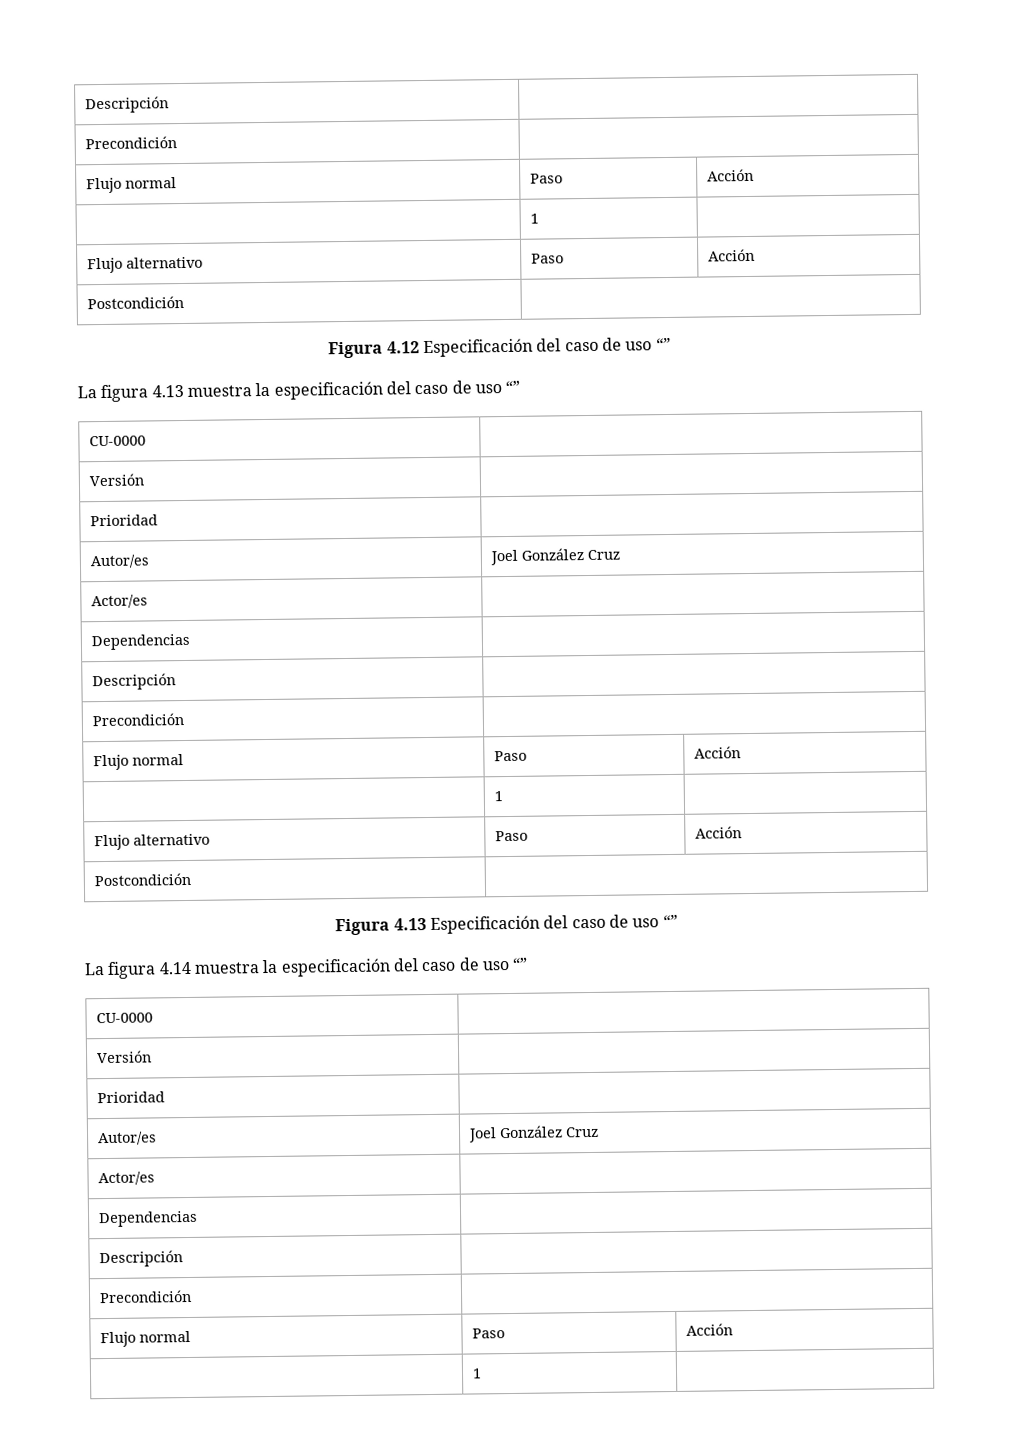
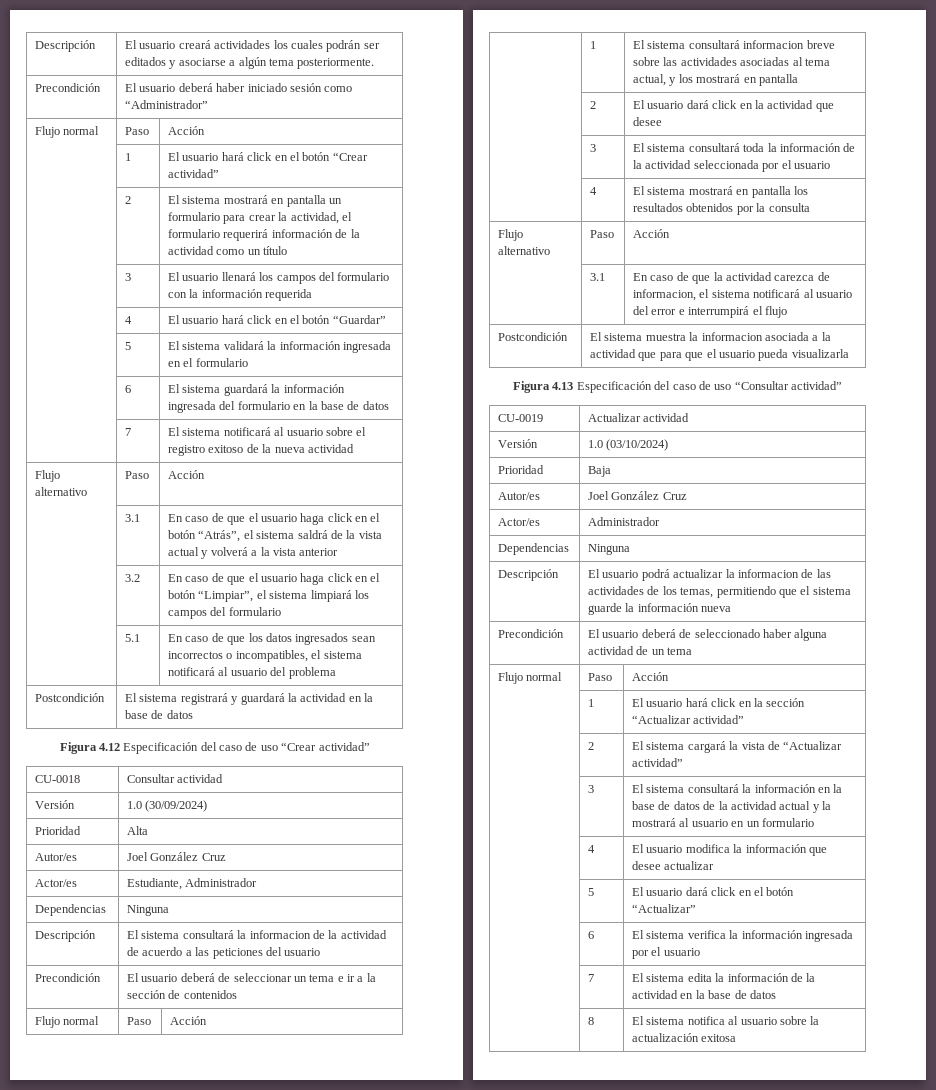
[85,96,170,114] [85,136,178,150] [86,177,178,194] [530,173,564,184] [707,168,755,182] [530,213,540,224] [87,256,204,274] [531,253,565,264] [708,248,756,262] [87,295,185,310] Descripción | // Precondición | // Flujo normal | Paso | Acción // | 1 | // Flujo alternativo | Paso | Acción // Postcondición | -> [35,40,97,52] [125,40,380,52] [125,57,375,69] [35,83,102,92] [125,83,353,92] [125,100,209,109] [35,126,100,138] [125,127,150,135] [168,126,206,135] [125,153,132,161] [168,152,368,161] [168,169,220,178] [125,196,132,204] [168,195,342,207] [168,212,352,224] [168,229,360,241] [168,246,288,255] [125,273,132,281] [168,272,390,284] [168,289,313,301] [125,316,133,324] [168,315,386,324] [125,342,132,350] [168,341,391,353] [168,358,248,367] [125,385,132,393] [168,384,345,396] [168,401,389,413] [125,428,132,436] [168,427,367,436] [168,444,354,456] [35,470,61,482] [35,487,88,496] [125,471,150,479] [168,470,206,479] [125,514,141,522] [168,513,381,525] [168,530,382,542] [168,547,339,559] [125,574,141,582] [168,573,381,585] [168,590,369,602] [168,607,281,619] [125,634,141,642] [168,633,376,645] [168,650,362,662] [168,667,336,679] [35,693,106,702] [125,693,374,705] [125,710,193,719] Descripción | El usuario creará actividades los cuales podrán ser editados y asociarse a algún tema posteriormente. // Precondición | El usuario deberá haber iniciado sesión como “Administrador” // Flujo normal | Paso | Acción // | 1 | El usuario hará click en el botón “Crear actividad” // | 2 | El sistema mostrará en pantalla un formulario para crear la actividad, el formulario requerirá información de la actividad como un título // | 3 | El usuario llenará los campos del formulario con la información requerida // | 4 | El usuario hará click en el botón “Guardar” // | 5 | El sistema validará la información ingresada en el formulario // | 6 | El sistema guardará la información ingresada del formulario en la base de datos // | 7 | El sistema notificará al usuario sobre el registro exitoso de la nueva actividad // Flujo alternativo | Paso | Acción // | 3.1 | En caso de que el usuario haga click en el botón “Atrás”, el sistema saldrá de la vista actual y volverá a la vista anterior // | 3.2 | En caso de que el usuario haga click en el botón “Limpiar”, el sistema limpiará los campos del formulario // | 5.1 | En caso de que los datos ingresados sean incorrectos o incompatibles, el sistema notificará al usuario del problema // Postcondición | El sistema registrará y guardará la actividad en la base de datos
[655,337,671,351] [77,380,521,403] [89,435,147,447] [89,473,145,487] [90,514,159,527] [90,554,150,569] [490,548,621,566] [91,594,149,609] [91,633,192,651] [92,673,177,691] [92,713,185,727] [93,754,185,771] [494,750,528,762] [694,746,742,759] [494,791,504,802] [94,833,211,851] [495,830,529,842] [695,826,743,839] [94,872,192,887] “” // La figura 4.13 muestra la especificación del caso de uso “” // CU-0000 | // Versión | // Prioridad | // Autor/es | Joel González Cruz // Actor/es | // Dependencias | // Descripción | // Precondición | // Flujo normal | Paso | Acción // | 1 | // Flujo alternativo | Paso | Acción // Postcondición | -> [281,742,370,751] [35,775,81,783] [127,774,224,783] [35,800,76,809] [127,800,208,812] [35,826,82,835] [127,826,149,835] [35,853,78,861] [127,852,226,861] [35,879,78,887] [127,878,258,890] [35,904,107,916] [127,905,170,916] [35,930,97,942] [127,930,387,939] [127,947,321,959] [35,973,102,982] [127,973,376,982] [127,990,237,999] [35,1016,100,1028] [127,1017,152,1025] [170,1016,208,1025] [590,41,597,49] [633,40,835,49] [633,57,830,66] [633,74,798,86] [590,101,597,109] [633,100,834,112] [633,117,663,126] [590,144,597,152] [633,143,856,152] [633,160,830,172] [590,187,598,195] [633,186,808,198] [633,203,810,215] [498,229,524,241] [498,246,551,255] [590,230,615,238] [633,229,671,238] [590,273,606,281] [633,272,830,284] [633,289,852,301] [633,306,787,318] [498,332,569,341] [590,332,831,341] [590,349,849,361] “Crear actividad” // CU-0018 | Consultar actividad // Versión | 1.0 (30/09/2024) // Prioridad | Alta // Autor/es | Joel González Cruz // Actor/es | Estudiante, Administrador // Dependencias | Ninguna // Descripción | El sistema consultará la informacion de la actividad de acuerdo a las peticiones del usuario // Precondición | El usuario deberá de seleccionar un tema e ir a la sección de contenidos // Flujo normal | Paso | Acción // | 1 | El sistema consultará informacion breve sobre las actividades asociadas al tema actual, y los mostrará en pantalla // | 2 | El usuario dará click en la actividad que desee // | 3 | El sistema consultará toda la información de la actividad seleccionada por el usuario // | 4 | El sistema mostrará en pantalla los resultados obtenidos por la consulta // Flujo alternativo | Paso | Acción // | 3.1 | En caso de que la actividad carezca de informacion, el sistema notificará al usuario del error e interrumpirá el flujo // Postcondición | El sistema muestra la informacion asociada a la actividad que para que el usuario pueda visualizarla
[662,914,678,928] [84,957,529,979] [96,1012,154,1024] [96,1050,153,1064] [97,1091,166,1104] [97,1131,158,1146] [468,1125,600,1143] [98,1171,156,1186] [98,1210,199,1228] [99,1250,184,1268] [99,1289,193,1304] [100,1330,192,1348] [472,1328,506,1339] [686,1323,734,1336] [472,1368,483,1379] “” // La figura 4.14 muestra la especificación del caso de uso “” // CU-0000 | // Versión | // Prioridad | // Autor/es | Joel González Cruz // Actor/es | // Dependencias | // Descripción | // Precondición | // Flujo normal | Paso | Acción // | 1 | -> [734,381,842,390] [498,414,544,422] [588,413,690,422] [498,439,539,448] [588,439,669,451] [498,465,545,474] [588,466,612,477] [498,492,541,500] [588,491,687,500] [498,518,541,526] [588,517,661,526] [498,543,570,555] [588,544,631,555] [498,569,560,581] [588,569,831,581] [588,586,851,598] [588,603,732,615] [498,629,565,638] [588,629,828,641] [588,646,693,655] [498,672,563,684] [588,673,613,681] [632,672,670,681] [588,699,595,707] [632,698,806,707] [632,715,745,724] [588,742,595,750] [632,741,843,753] [632,758,684,767] [588,785,595,793] [632,784,843,793] [632,801,832,813] [632,818,814,827] [588,845,596,853] [632,844,827,856] [632,861,715,870] [588,888,595,896] [632,887,795,896] [632,904,697,913] [588,931,595,939] [632,930,853,942] [632,947,700,959] [588,974,595,982] [632,973,816,982] [632,990,776,999] [588,1017,595,1025] [632,1016,820,1025] [632,1033,737,1042] “Consultar actividad” // CU-0019 | Actualizar actividad // Versión | 1.0 (03/10/2024) // Prioridad | Baja // Autor/es | Joel González Cruz // Actor/es | Administrador // Dependencias | Ninguna // Descripción | El usuario podrá actualizar la informacion de las actividades de los temas, permitiendo que el sistema guarde la información nueva // Precondición | El usuario deberá de seleccionado haber alguna actividad de un tema // Flujo normal | Paso | Acción // | 1 | El usuario hará click en la sección “Actualizar actividad” // | 2 | El sistema cargará la vista de “Actualizar actividad” // | 3 | El sistema consultará la información en la base de datos de la actividad actual y la mostrará al usuario en un formulario // | 4 | El usuario modifica la información que desee actualizar // | 5 | El usuario dará click en el botón “Actualizar” // | 6 | El sistema verifica la información ingresada por el usuario // | 7 | El sistema edita la información de la actividad en la base de datos // | 8 | El sistema notifica al usuario sobre la actualización exitosa

